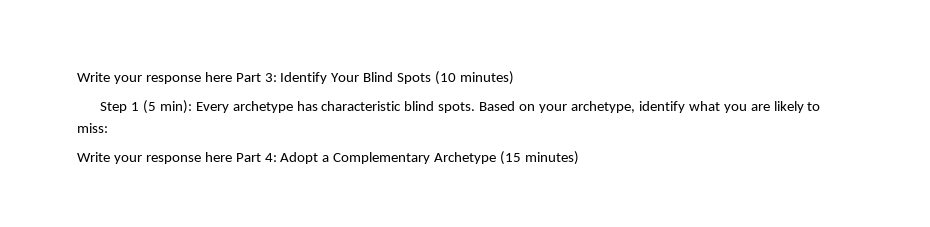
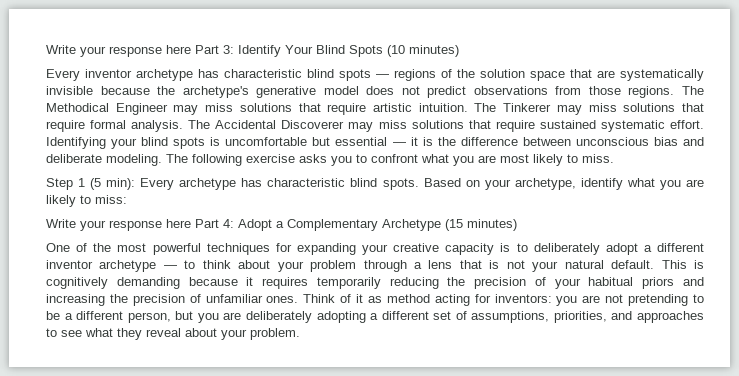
(515, 78) none -> [46,69,704,81] [46,86,705,98] [46,103,704,115] [46,120,705,132] [46,137,704,149] [46,154,614,166] // Every inventor archetype has characteristic blind spots — regions of the solution space that are systematically invisible because the archetype's generative model does not predict observations from those regions. The Methodical Engineer may miss solutions that require artistic intuition. The Tinkerer may miss solutions that require formal analysis. The Accidental Discoverer may miss solutions that require sustained systematic effort. Identifying your blind spots is uncomfortable but essential — it is the difference between unconscious bias and deliberate modeling. The following exercise asks you to confront what you are most likely to miss.
(580, 158) none -> [46,243,704,255] [46,260,705,272] [46,277,704,289] [46,294,705,306] [46,311,704,323] [46,328,300,340] // One of the most powerful techniques for expanding your creative capacity is to deliberately adopt a different inventor archetype — to think about your problem through a lens that is not your natural default. This is cognitively demanding because it requires temporarily reducing the precision of your habitual priors and increasing the precision of unfamiliar ones. Think of it as method acting for inventors: you are not pretending to be a different person, but you are deliberately adopting a different set of assumptions, priorities, and approaches to see what they reveal about your problem.

